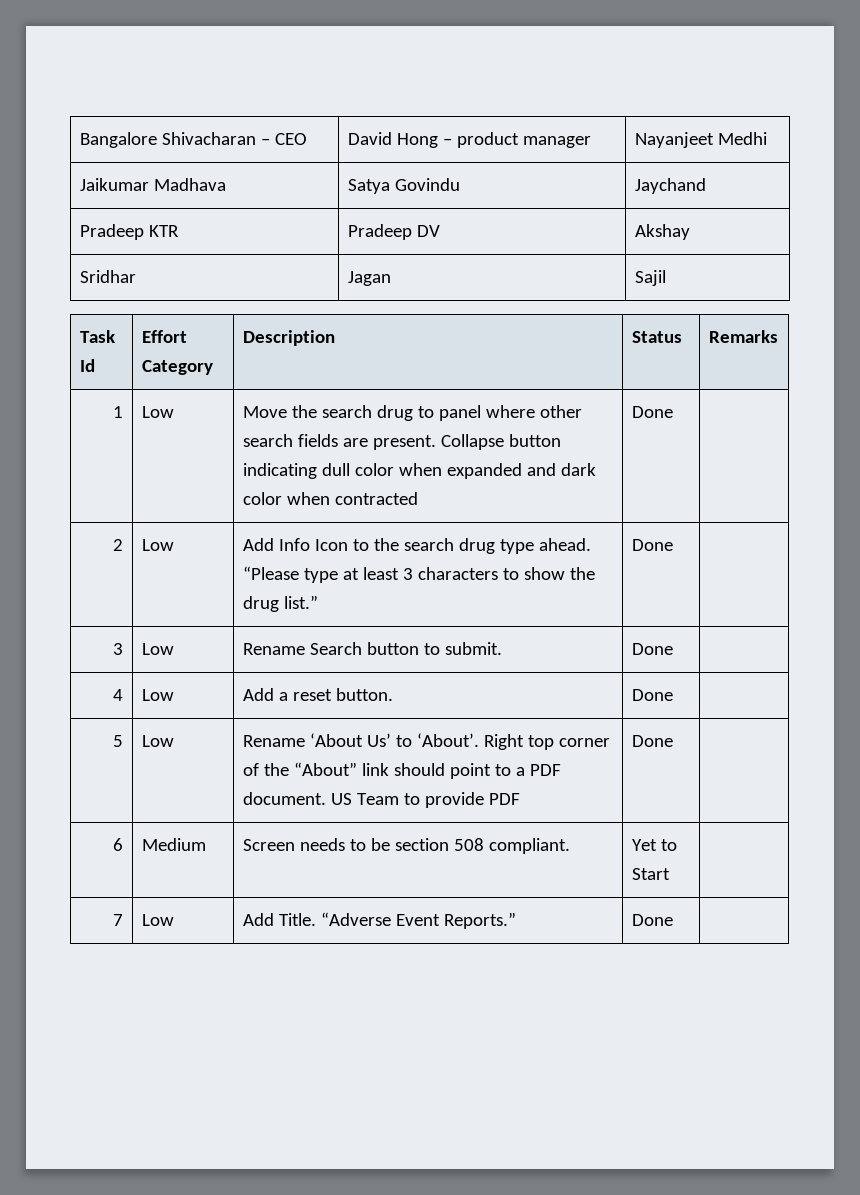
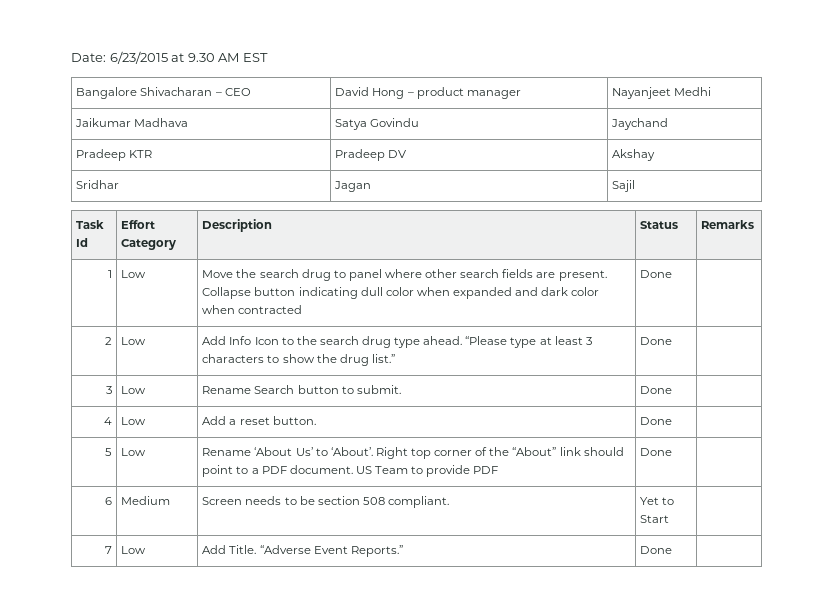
(79, 140) none -> [71,51,268,64] Date: 6/23/2015 at 9.30 AM EST //

